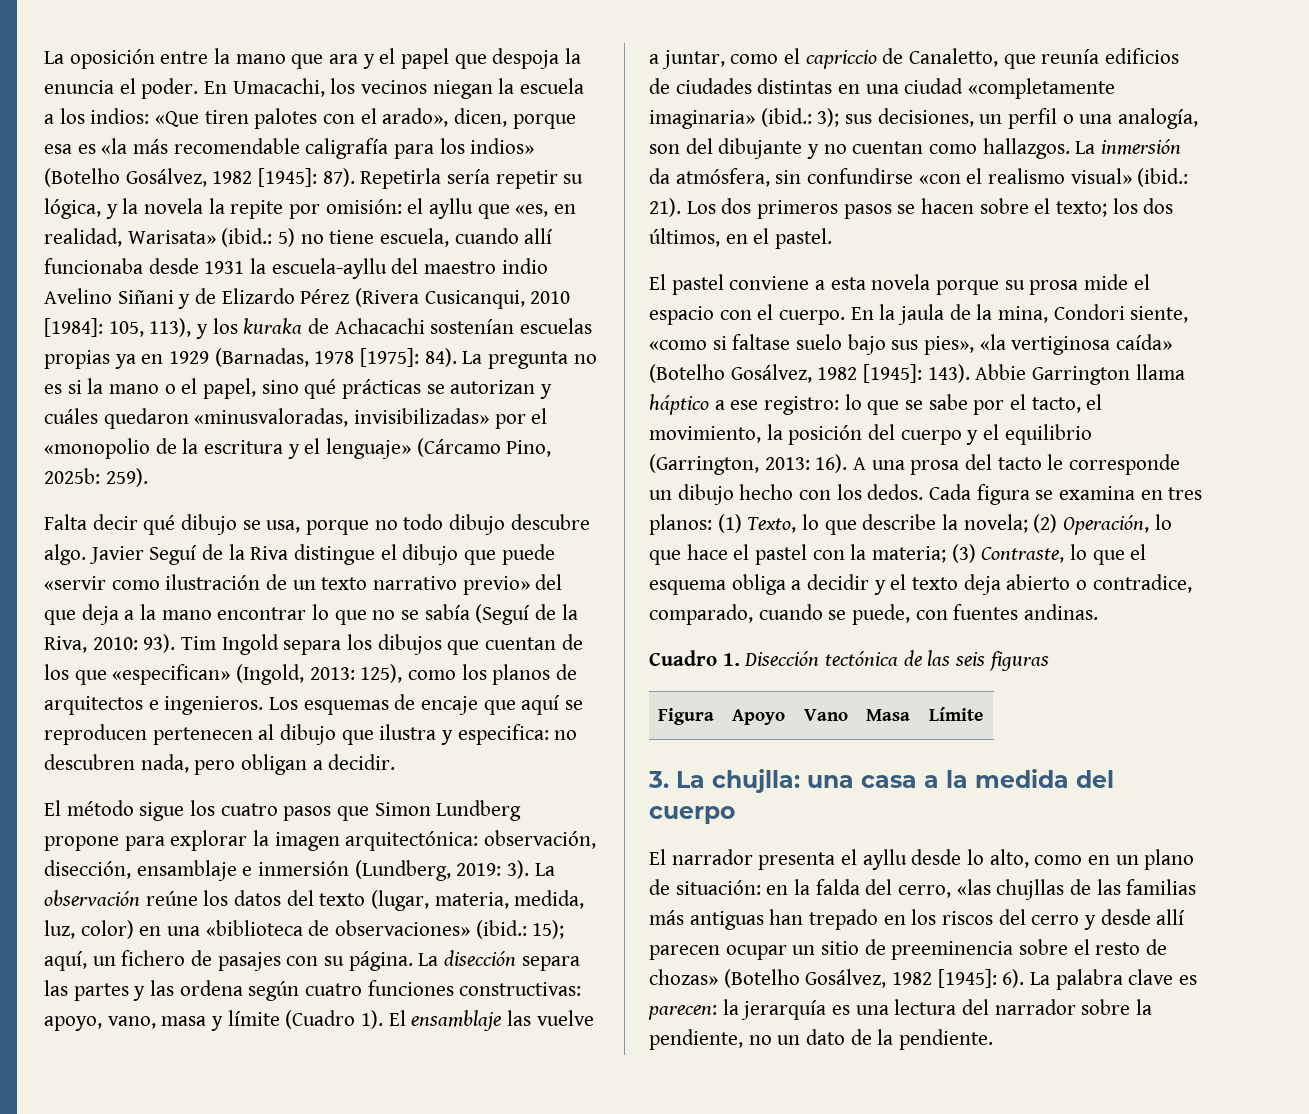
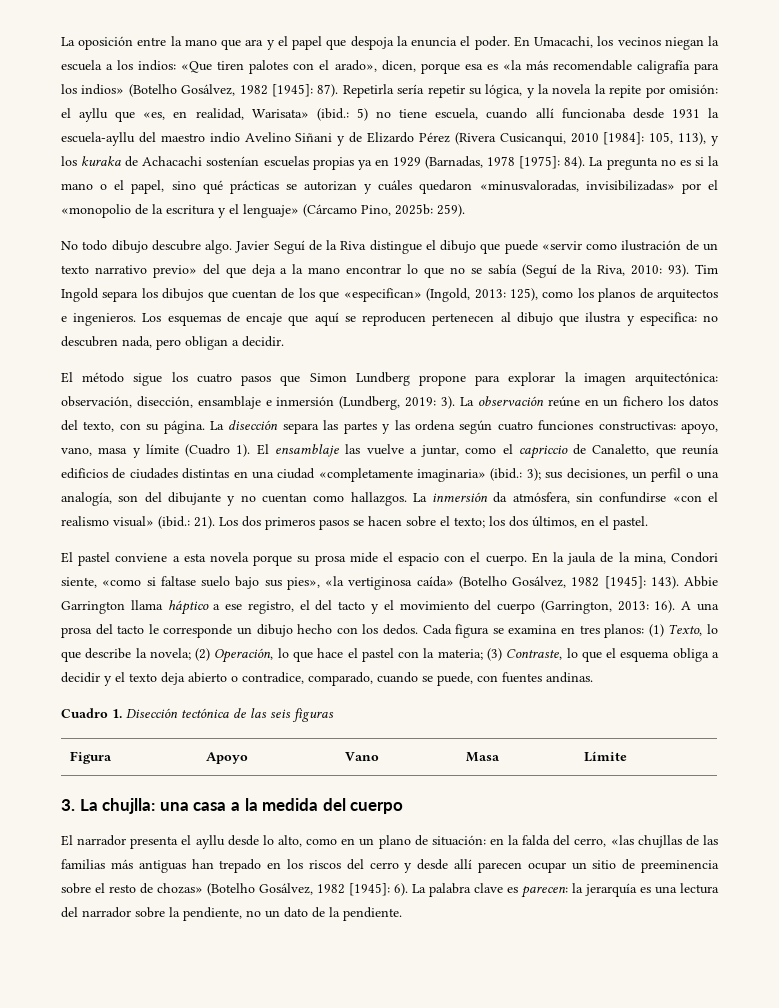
[44,514,398,535] Falta decir qué dibujo se usa, porque no -> [61,241,78,250] No
[203,890,585,911] [44,920,565,939] [44,950,281,971] los datos del texto (lugar, materia, medida, luz, color) en una «biblioteca de observaciones» (ibid.: 15); aquí, un fichero de pasajes -> [584,396,719,407] [61,420,115,432] en un fichero los datos del texto,
[764,394,1103,415] [649,424,1092,445] registro: lo que se sabe por el tacto, el movimiento, la posición del cuerpo y el equilibrio -> [247,600,536,614] registro, el del tacto y el movimiento del cuerpo

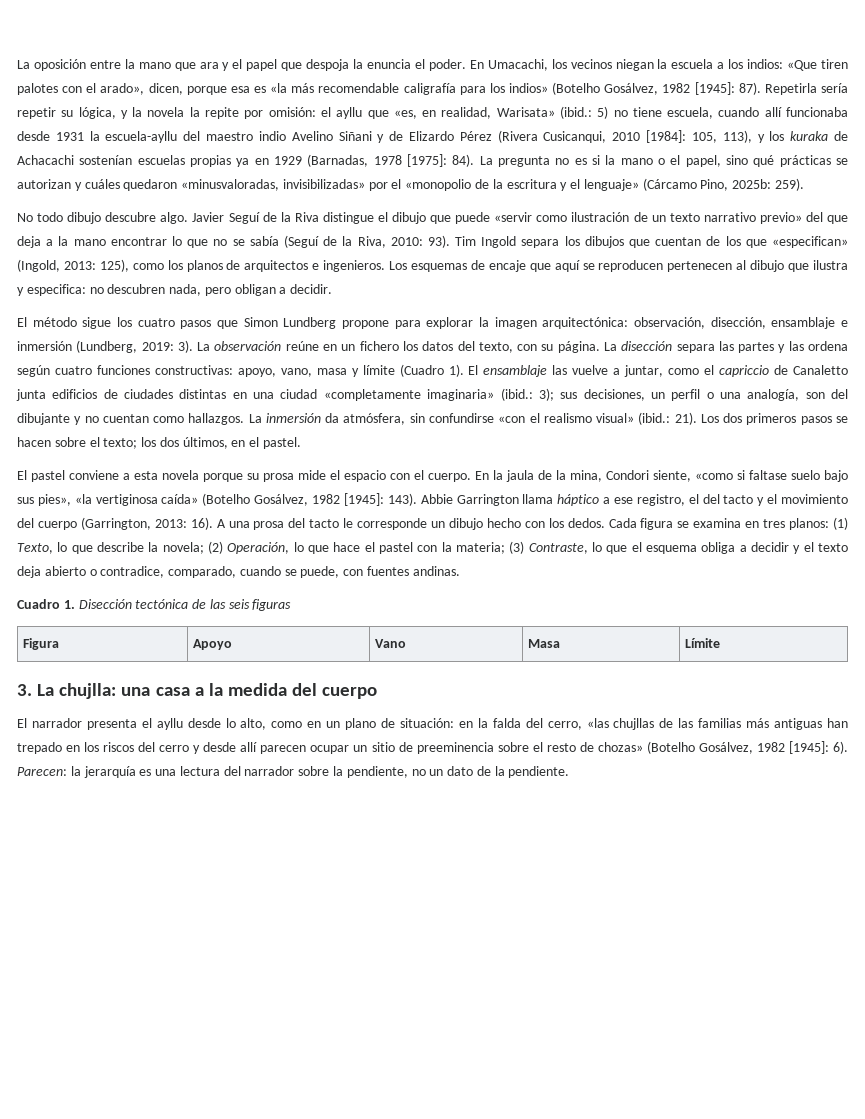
[592,444,720,458] Canaletto, que reunía -> [793,365,849,375] [16,389,46,401] Canaletto junta
[412,883,568,898] La palabra clave es parecen: -> [17,767,67,776] Parecen:

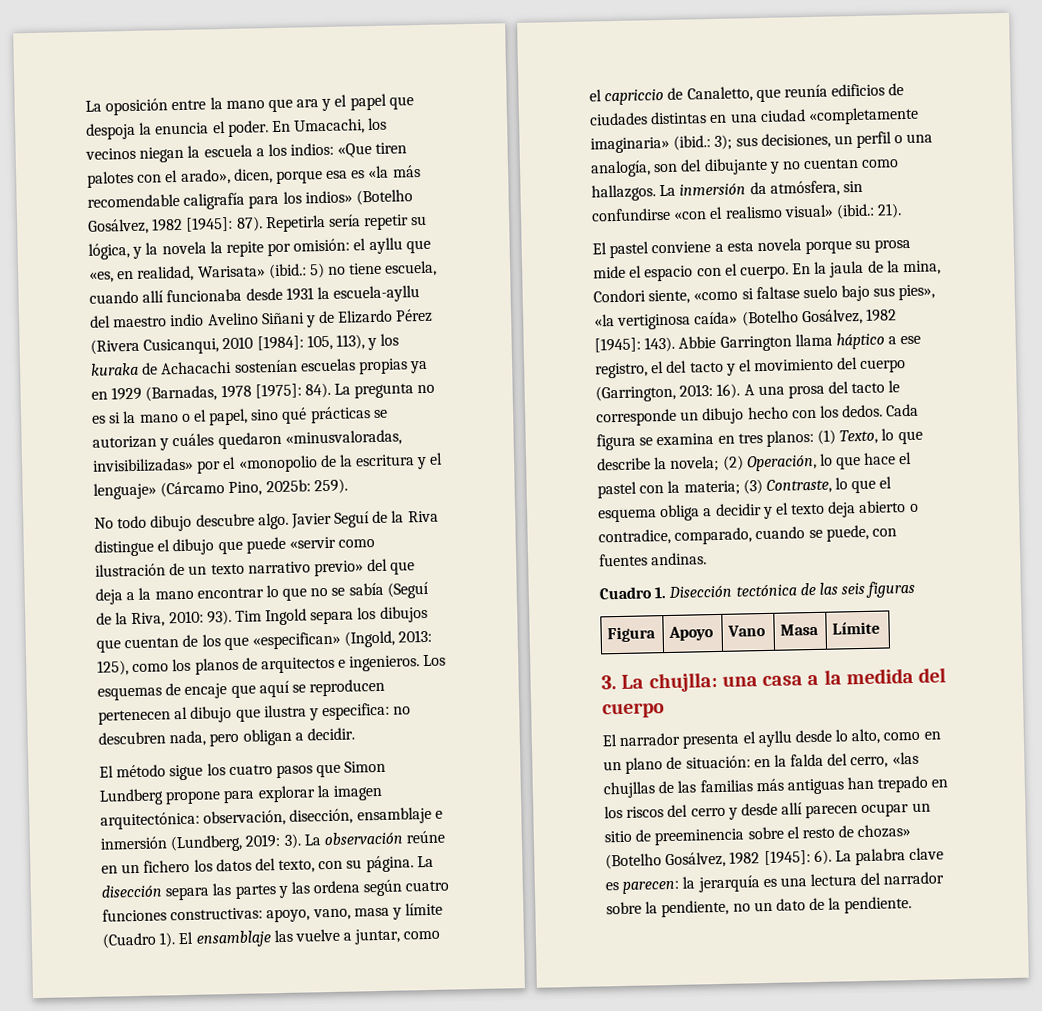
[793,365,849,375] [16,389,46,401] Canaletto junta -> [686,84,828,103] Canaletto, que reunía
[700,413,848,425] [17,437,302,449] Los dos primeros pasos se hacen sobre el texto; los dos últimos, en el pastel. -> (903, 211) none
[17,767,67,776] Parecen: -> [834,847,945,866] [605,880,681,894] La palabra clave es parecen:

